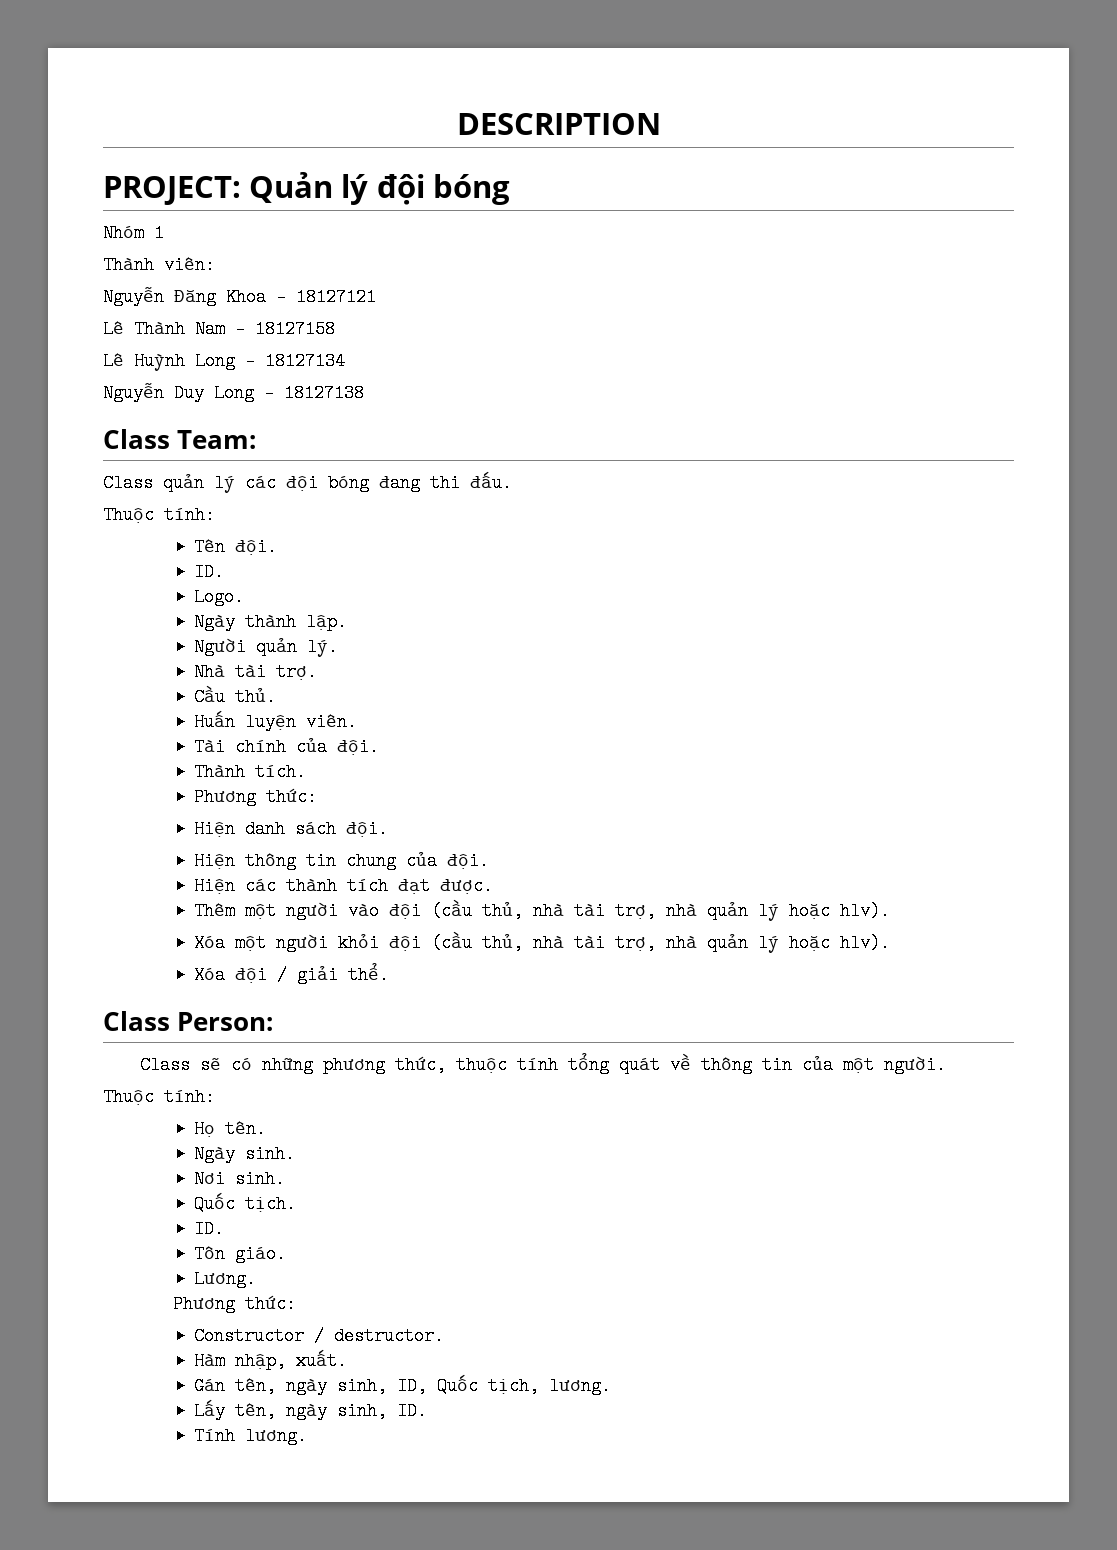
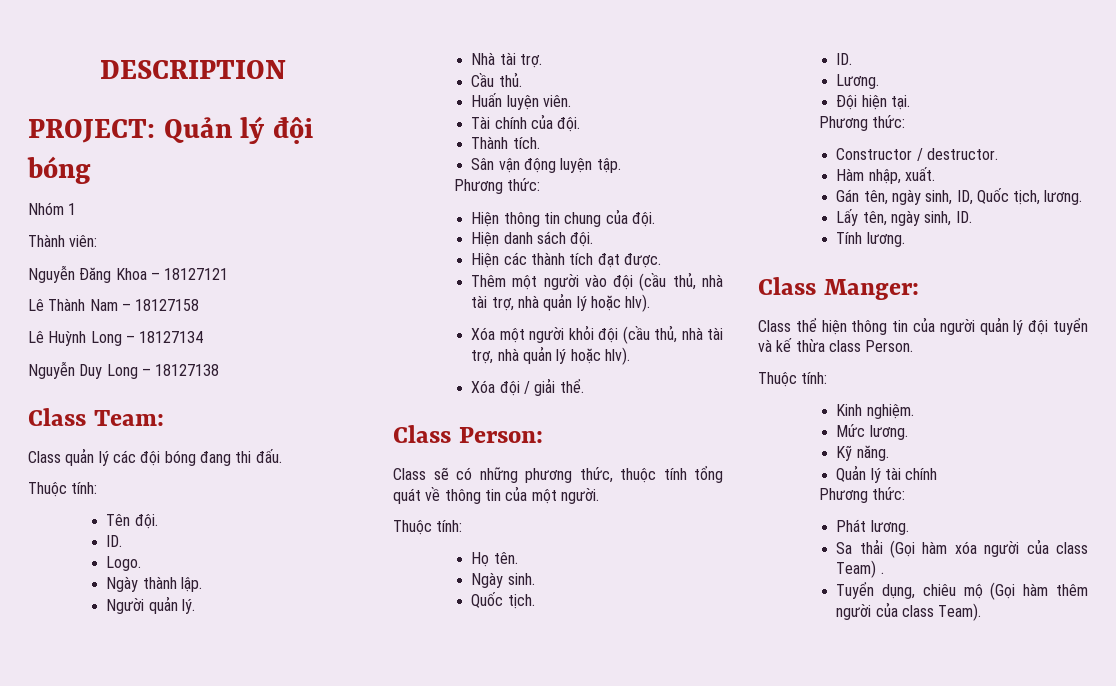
[194,788,318,806] [194,820,389,838] Phương thức: // Hiện danh sách đội. -> [471,158,621,173] [453,178,540,194] Sân vận động luyện tập. // Phương thức:
(490, 861) none -> [471,231,594,247] // Hiện danh sách đội.
[194,1170,286,1188] // Nơi sinh. -> (535, 579) none
[194,1245,287,1263] [194,1270,257,1288] Tôn giáo. // Lương. -> [836,74,880,89] [836,95,910,110] Lương. // Đội hiện tại.
(308, 1436) none -> [758,277,919,300] [758,317,1088,335] [758,338,914,352] [758,372,828,387] [836,404,914,419] [836,424,908,440] [836,445,889,461] [836,465,938,483] [818,487,905,503] [836,519,909,535] [836,539,1088,558] [836,560,884,578] [836,581,1088,600] [836,602,982,621] // Class Manger: // Class thể hiện thông tin của người quản lý đội tuyển và kế thừa class Person. // Thuộc tính: // Kinh nghiệm. // Mức lương. // Kỹ năng. // Quản lý tài chính // Phương thức: // Phát lương. // Sa thải (Gọi hàm xóa người của class Team) . // Tuyển dụng, chiêu mộ (Gọi hàm thêm người của class Team).

